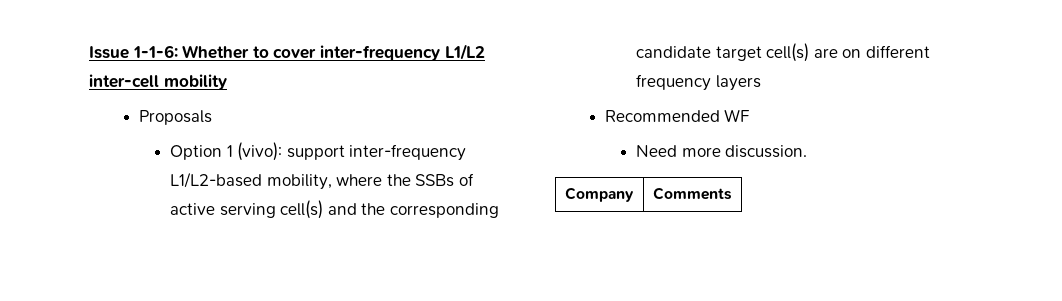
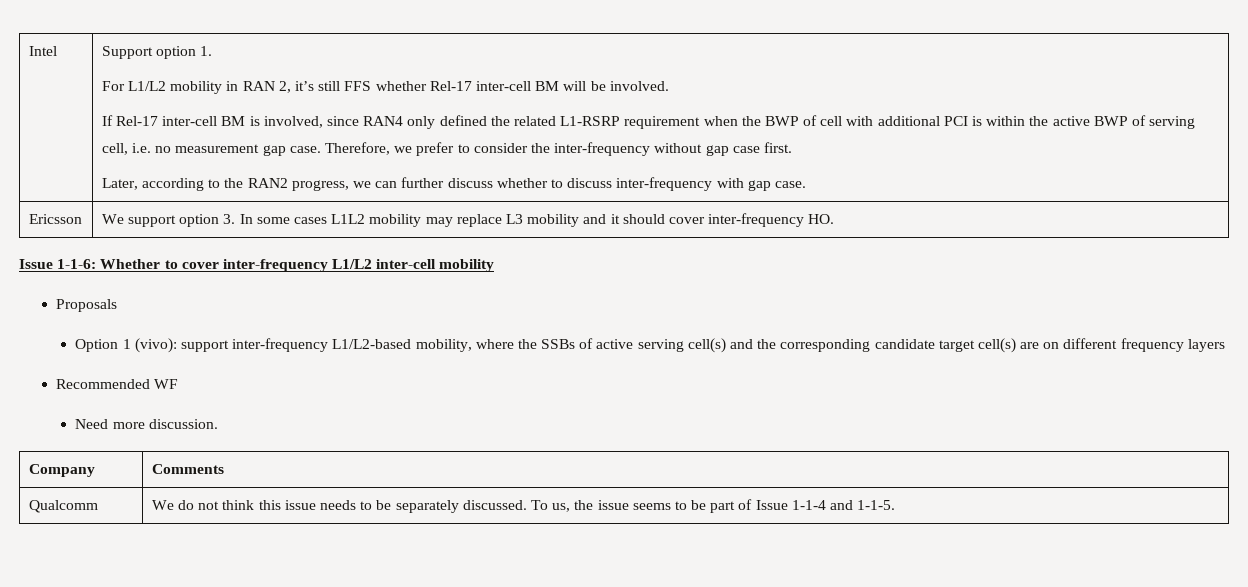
(89, 52) none -> [28,46,57,56] [101,46,213,59] [101,81,669,94] [101,115,1196,129] [101,142,792,156] [101,177,806,191] [28,214,82,224] [101,213,835,227] Intel | Support option 1. // For L1/L2 mobility in RAN 2, it’s still FFS whether Rel-17 inter-cell BM will be involved. // If Rel-17 inter-cell BM is involved, since RAN4 only defined the related L1-RSRP requirement when the BWP of cell with additional PCI is within the active BWP of serving cell, i.e. no measurement gap case. Therefore, we prefer to consider the inter-frequency without gap case first. // Later, according to the RAN2 progress, we can further discuss whether to discuss inter-frequency with gap case. // Ericsson | We support option 3. In some cases L1L2 mobility may replace L3 mobility and it should cover inter-frequency HO. //
(732, 193) none -> [28,500,98,513] [151,499,896,513] // Qualcomm | We do not think this issue needs to be separately discussed. To us, the issue seems to be part of Issue 1-1-4 and 1-1-5.

